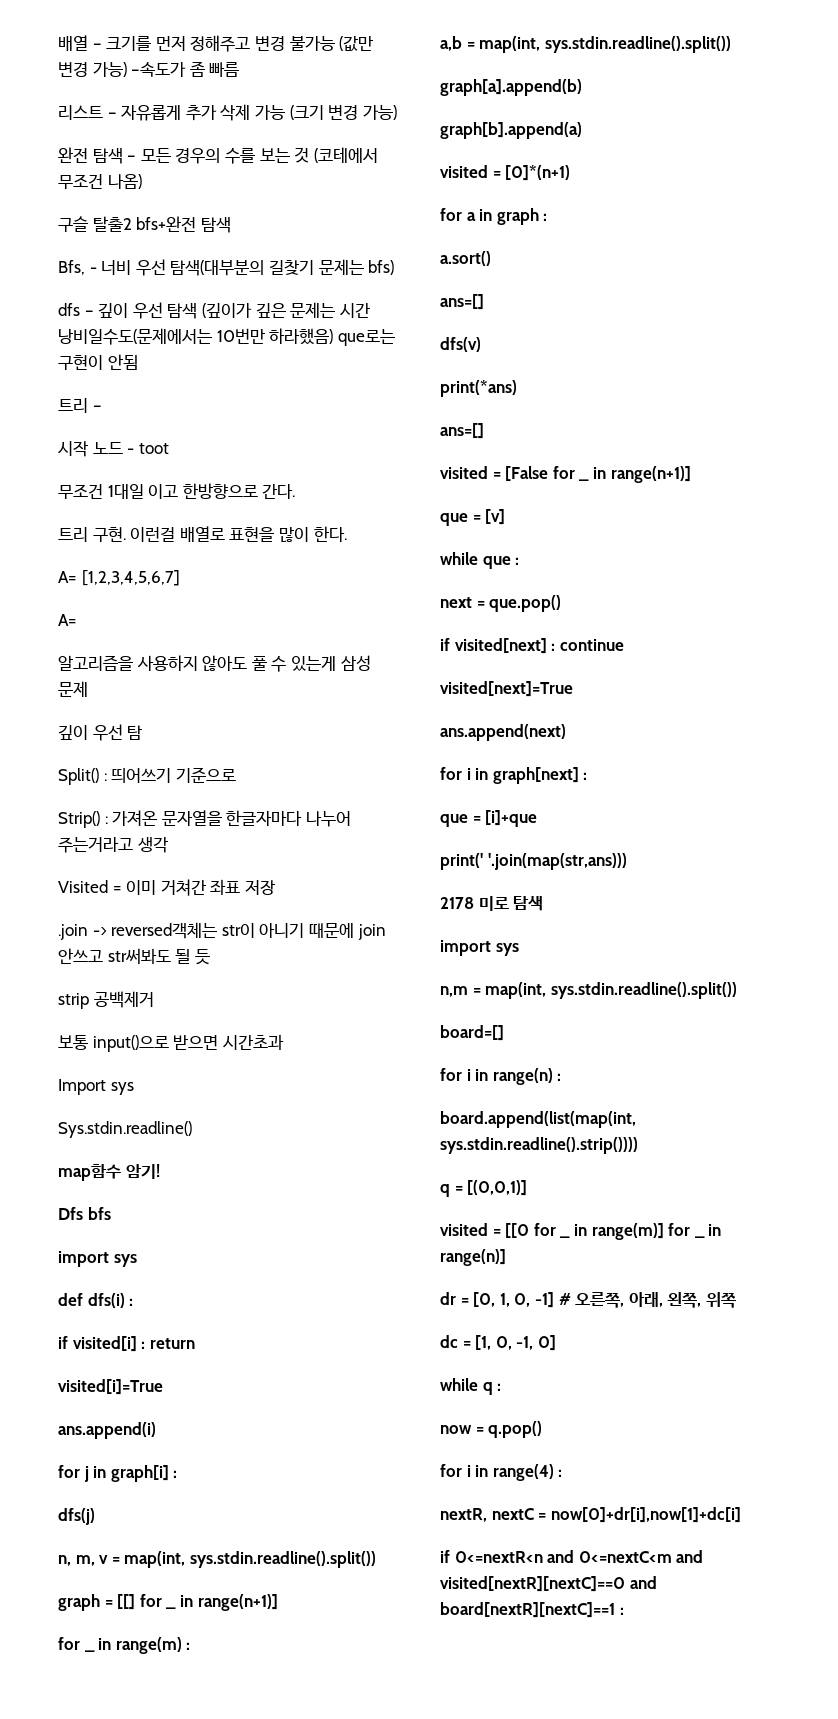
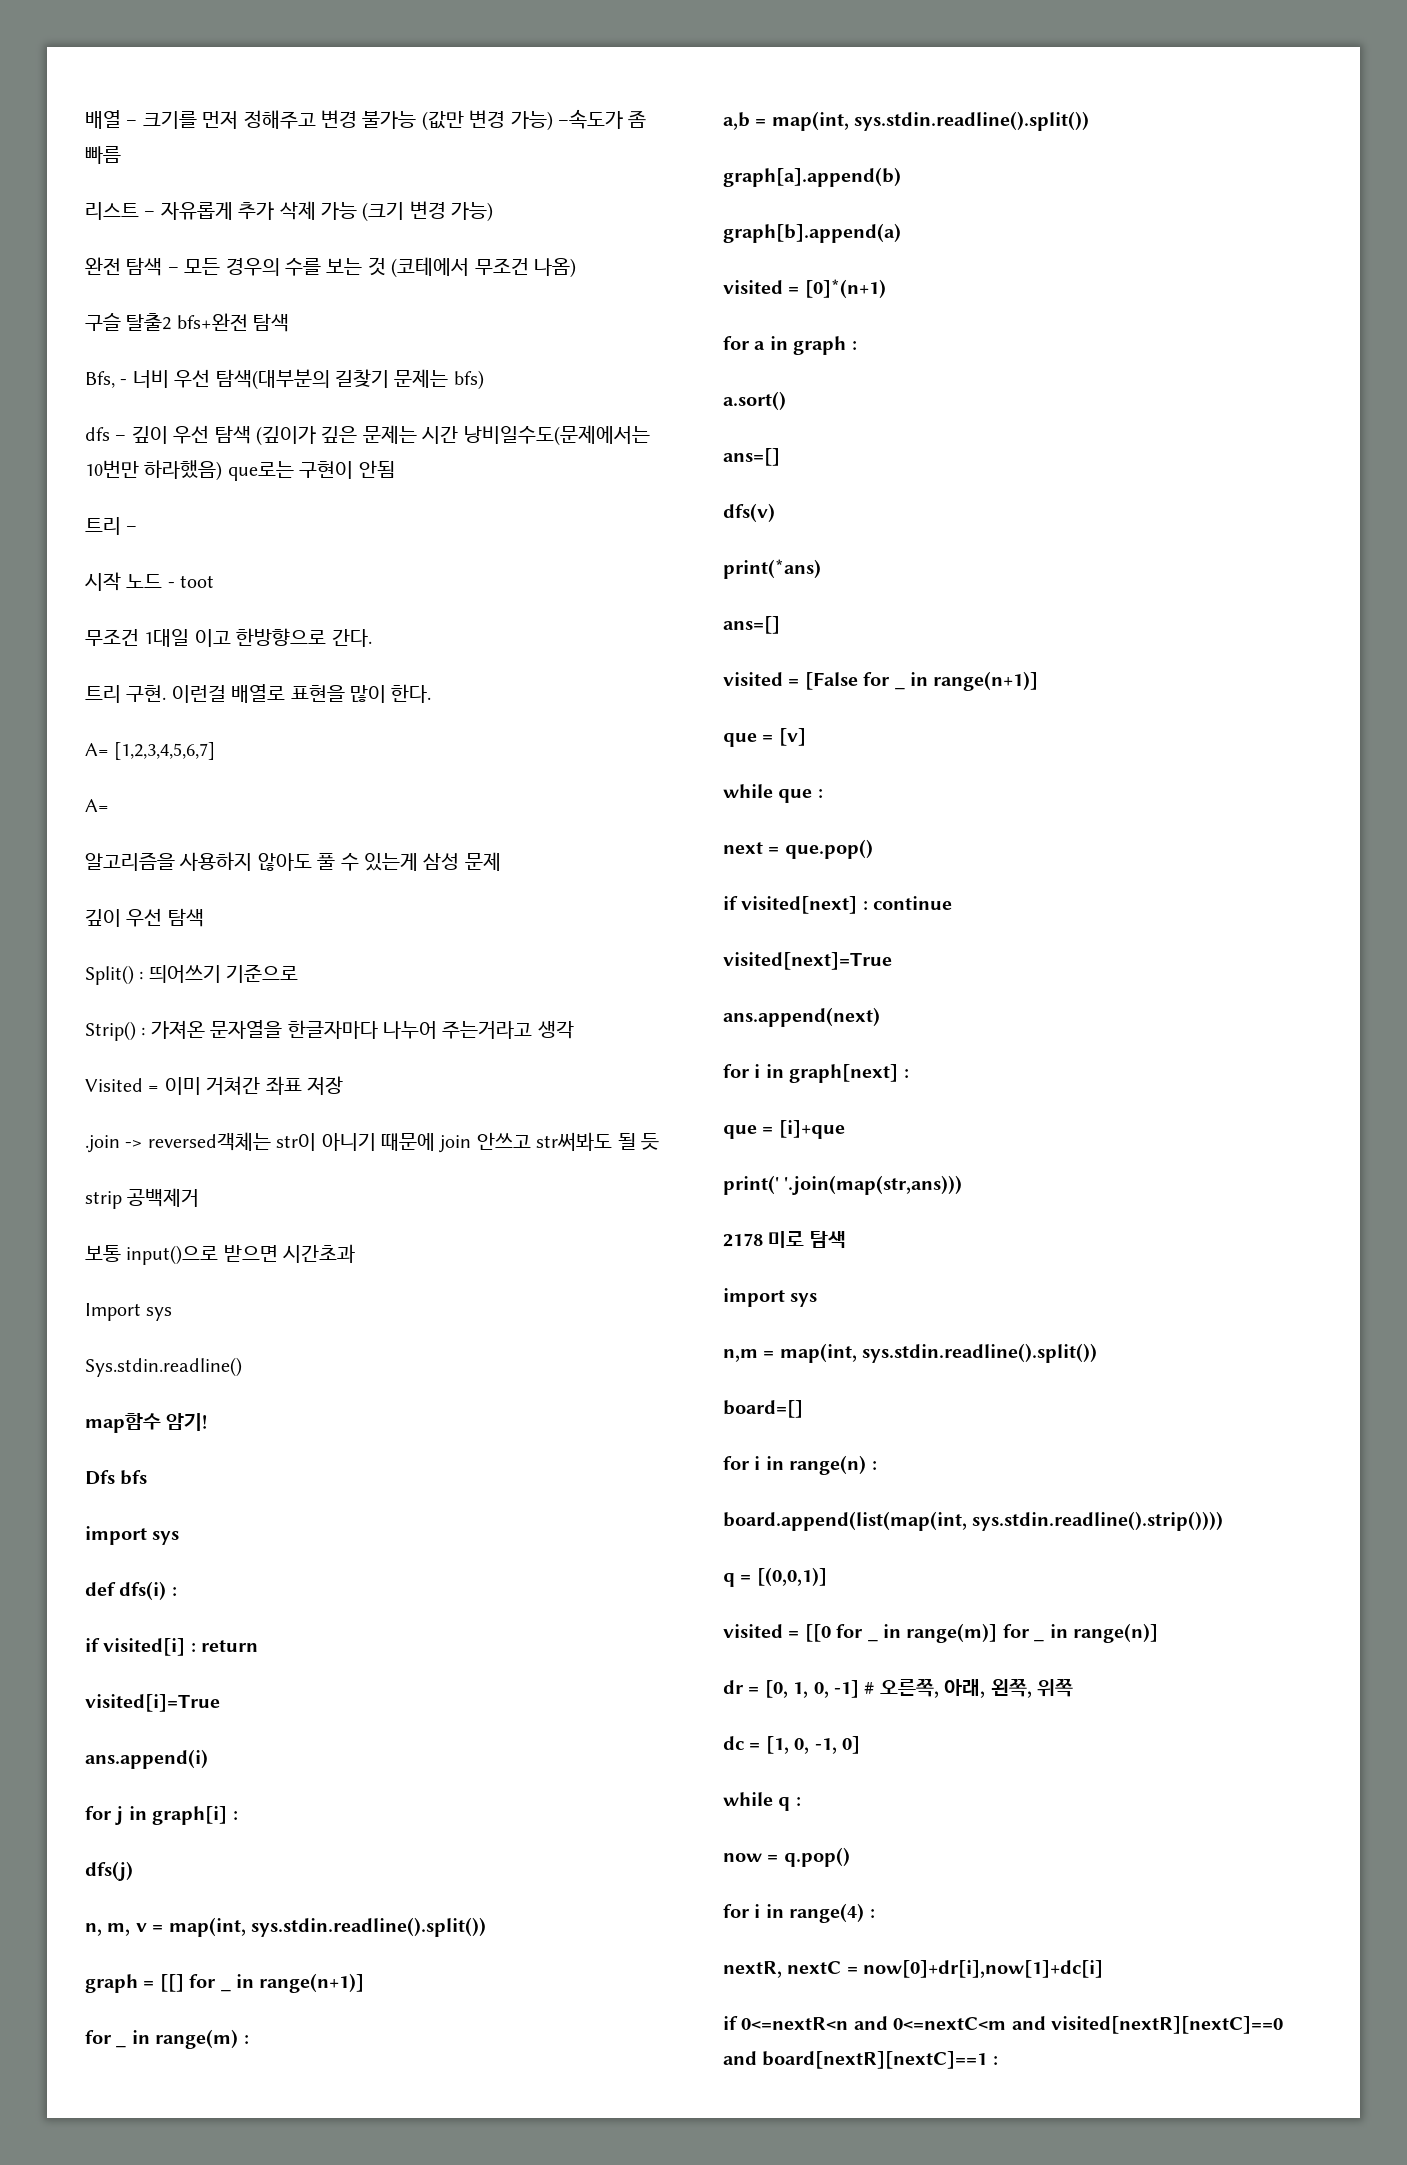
[127,725,143,740] 탐 -> [167,908,204,927] 탐색

